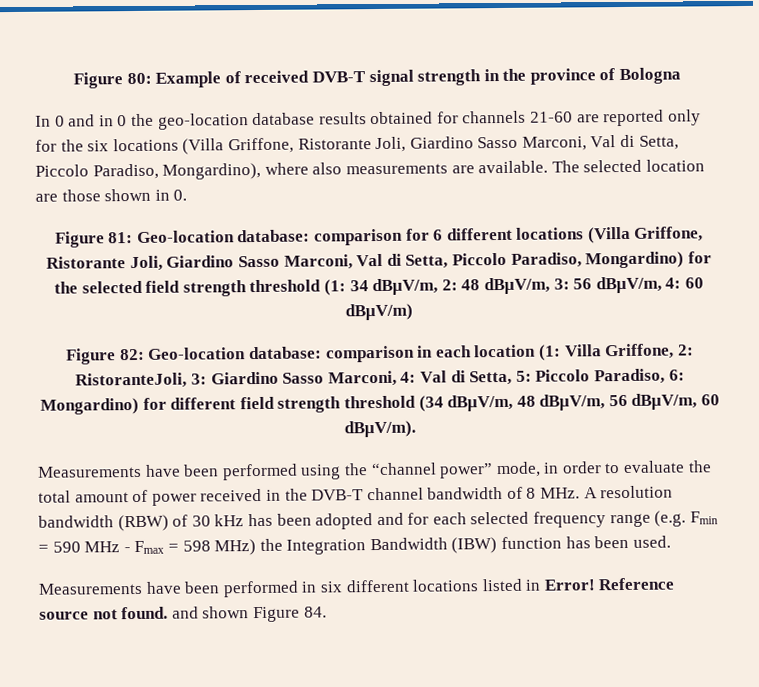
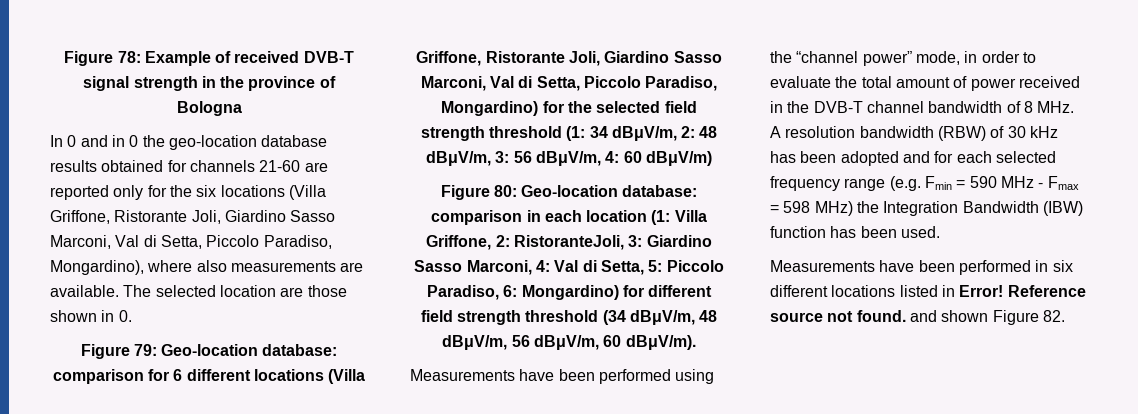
[72,72,152,89] Figure 80: -> [64,51,141,66] Figure 78:
[108,232,134,244] 81: -> [133,344,157,356] 79:
[119,348,145,361] 82: -> [493,185,517,197] 80:
[303,606,327,618] 84. -> [1042,310,1065,322] 82.

